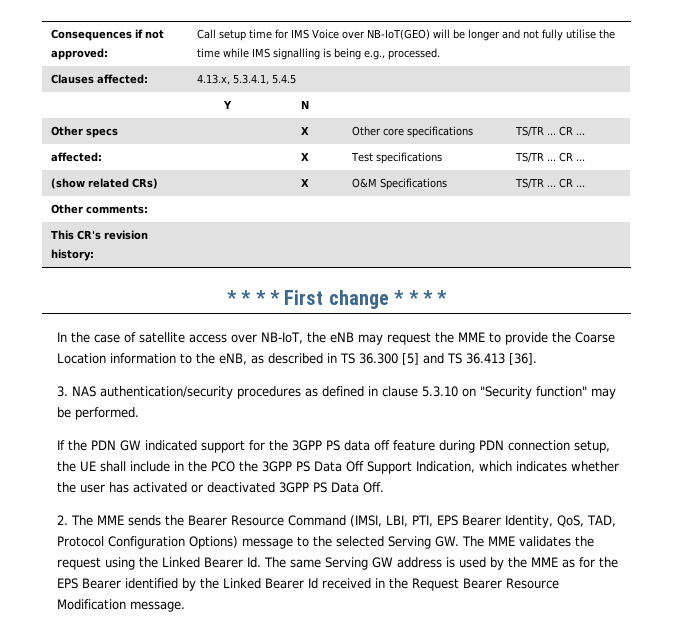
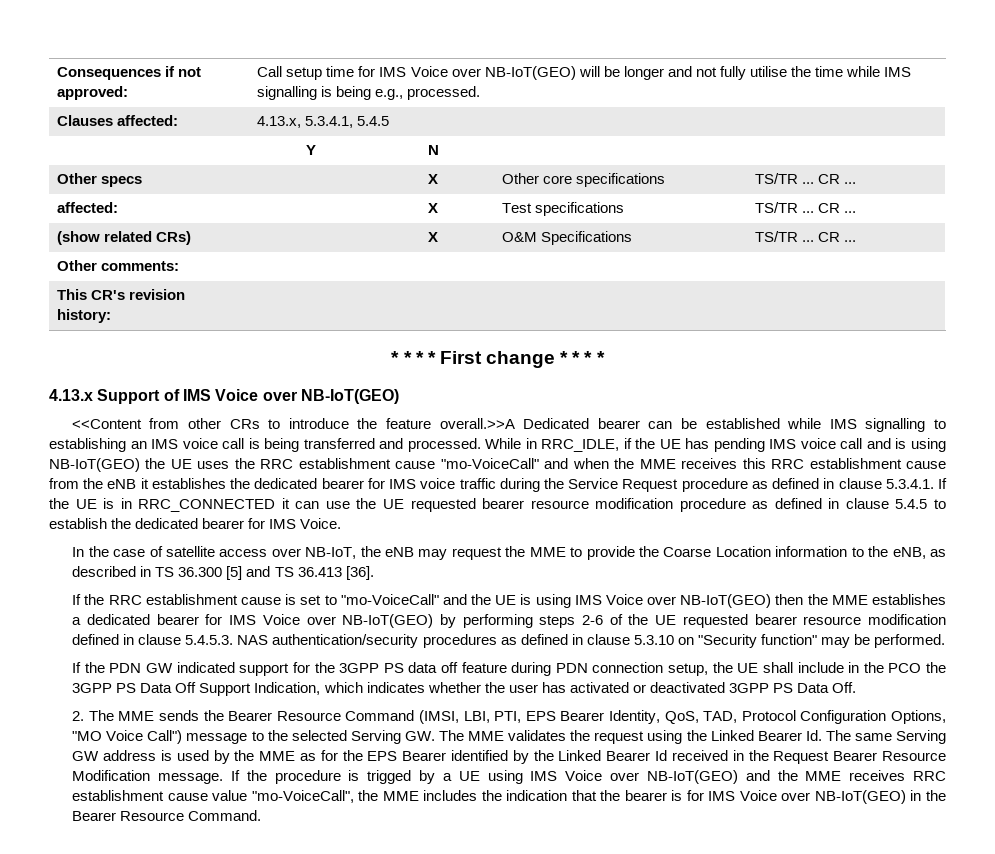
(448, 297) none -> [49,389,399,404] [71,418,946,432] [49,438,946,452] [49,458,947,472] [49,478,948,492] [49,498,946,512] [49,518,342,529] // 4.13.x Support of IMS Voice over NB-IoT(GEO) // <<Content from other CRs to introduce the feature overall.>>A Dedicated bearer can be established while IMS signalling to establishing an IMS voice call is being transferred and processed. While in RRC_IDLE, if the UE has pending IMS voice call and is using NB-IoT(GEO) the UE uses the RRC establishment cause "mo-VoiceCall" and when the MME receives this RRC establishment cause from the eNB it establishes the dedicated bearer for IMS voice traffic during the Service Request procedure as defined in clause 5.3.4.1. If the UE is in RRC_CONNECTED it can use the UE requested bearer resource modification procedure as defined in clause 5.4.5 to establish the dedicated bearer for IMS Voice.
[56,386,68,397] 3. -> [72,594,946,608] [72,614,947,628] [72,634,234,645] If the RRC establishment cause is set to "mo-VoiceCall" and the UE is using IMS Voice over NB-IoT(GEO) then the MME establishes a dedicated bearer for IMS Voice over NB-IoT(GEO) by performing steps 2-6 of the UE requested bearer resource modification defined in clause 5.4.5.3.
[188,536,238,549] Options) -> [891,710,947,724] [72,730,183,744] Options, "MO Voice Call")
(185, 606) none -> [230,770,947,784] [72,790,946,804] [72,810,262,821] If the procedure is trigged by a UE using IMS Voice over NB-IoT(GEO) and the MME receives RRC establishment cause value "mo-VoiceCall", the MME includes the indication that the bearer is for IMS Voice over NB-IoT(GEO) in the Bearer Resource Command.

